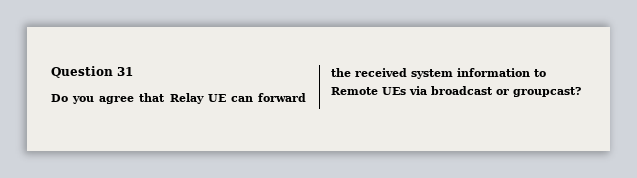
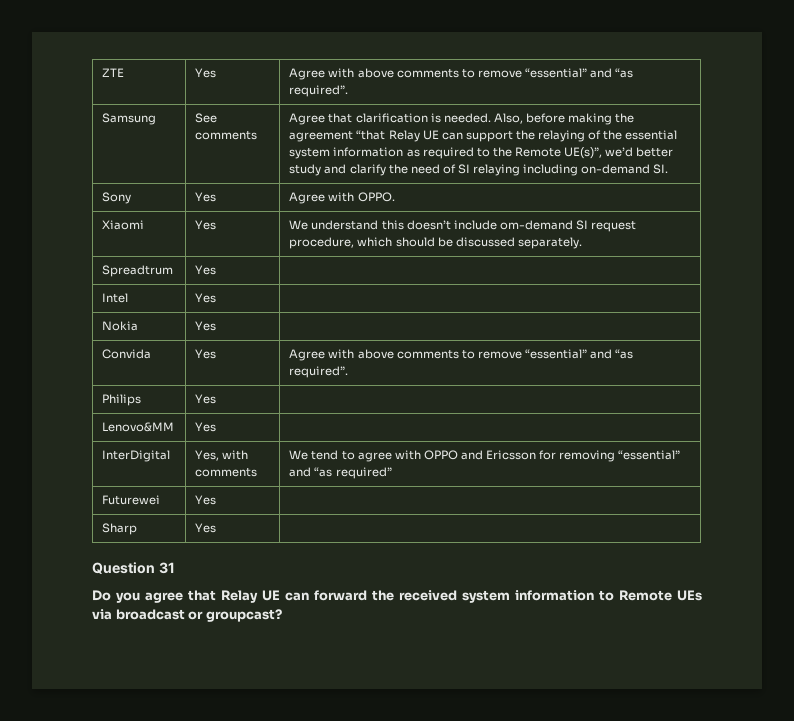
(51, 72) none -> [102,68,125,77] [195,68,217,78] [289,68,634,80] [289,85,349,97] [102,113,157,125] [195,113,218,123] [195,131,258,140] [289,113,635,125] [289,130,678,142] [289,147,674,159] [289,164,669,176] [102,192,132,204] [195,192,217,202] [289,192,395,204] [102,220,145,230] [195,220,217,230] [289,220,637,232] [289,237,582,249] [102,265,174,277] [195,265,217,275] [102,293,129,303] [195,293,217,303] [102,321,139,331] [195,321,217,331] [102,349,152,359] [195,349,217,359] [289,349,634,361] [289,366,349,378] [102,394,142,406] [195,394,217,404] [102,422,175,432] [195,422,217,432] [102,450,171,462] [195,450,249,461] [195,468,258,477] [289,450,681,462] [289,467,392,479] [102,495,161,505] [195,495,217,505] [102,523,138,535] [195,523,217,533] ZTE | Yes | Agree with above comments to remove “essential” and “as required”. // Samsung | See comments | Agree that clarification is needed. Also, before making the agreement “that Relay UE can support the relaying of the essential system information as required to the Remote UE(s)”, we’d better study and clarify the need of SI relaying including on-demand SI. // Sony | Yes | Agree with OPPO. // Xiaomi | Yes | We understand this doesn’t include om-demand SI request procedure, which should be discussed separately. // Spreadtrum | Yes | // Intel | Yes | // Nokia | Yes | // Convida | Yes | Agree with above comments to remove “essential” and “as required”. // Philips | Yes | // Lenovo&MM | Yes | // InterDigital | Yes, with comments | We tend to agree with OPPO and Ericsson for removing “essential” and “as required” // Futurewei | Yes | // Sharp | Yes | //

